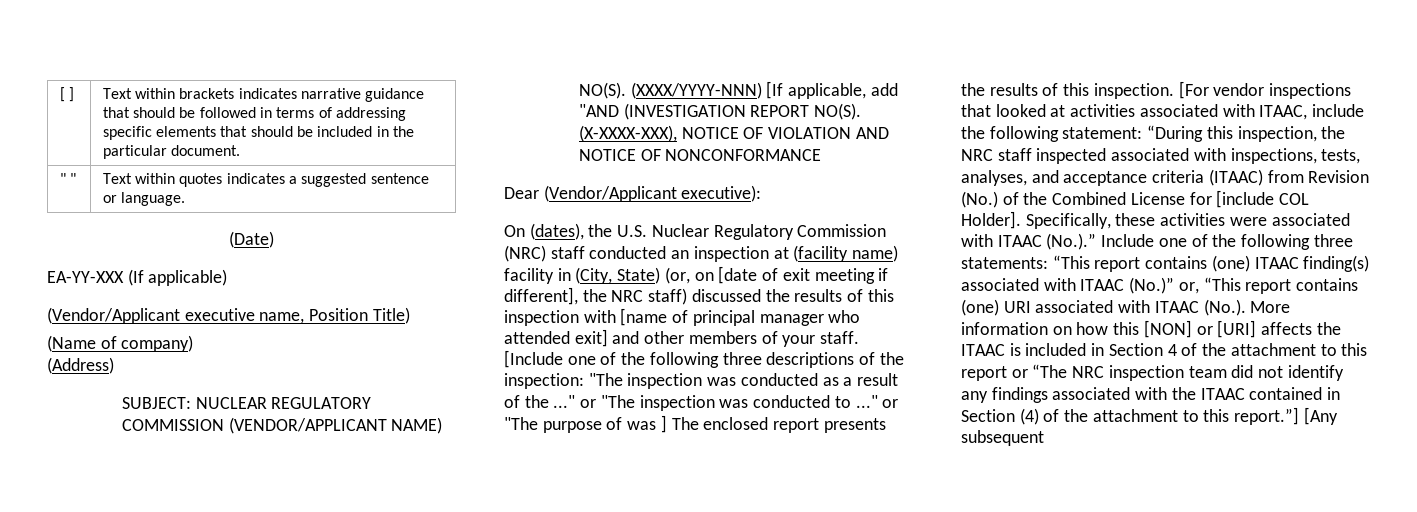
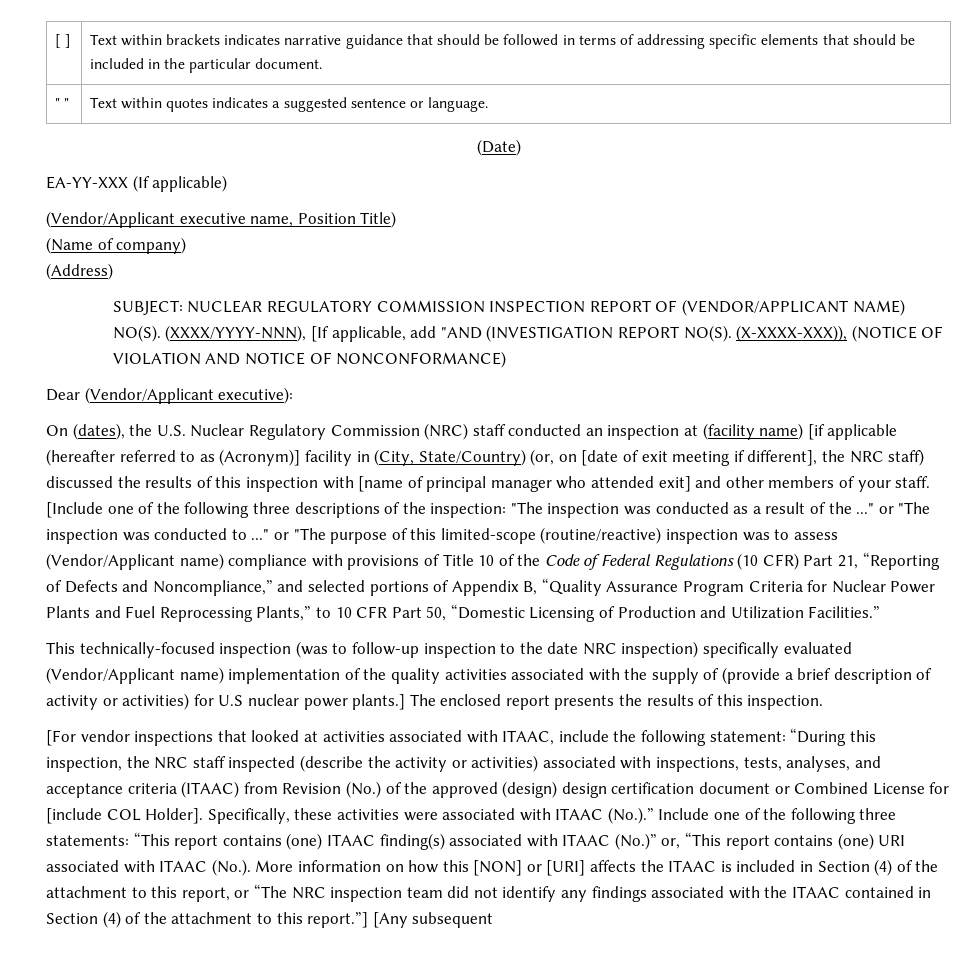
(224, 425) none -> [489,300,678,313] INSPECTION REPORT OF
[630,82,762,99] (XXXX/YYYY-NNN) -> [165,325,307,342] (XXXX/YYYY-NNN),
[578,125,739,142] (X-XXXX-XXX), NOTICE -> [736,325,917,342] (X-XXXX-XXX)), (NOTICE
[665,149,822,161] NONCONFORMANCE -> [336,351,507,368] NONCONFORMANCE)
(899, 253) none -> [807,424,898,440] [46,449,301,466] [if applicable (hereafter referred to as (Acronym)]
[617,267,661,284] State) -> [418,449,526,466] State/Country)
[627,415,667,433] was ] -> [410,527,838,544] [46,552,940,570] [46,578,936,596] [46,604,881,622] [46,641,852,658] [46,667,933,684] [46,693,406,710] this limited-scope (routine/reactive) inspection was to assess (Vendor/Applicant name) compliance with provisions of Title 10 of the Code of Federal Regulations (10 CFR) Part 21, “Reporting of Defects and Noncompliance,” and selected portions of Appendix B, “Quality Assurance Program Criteria for Nuclear Power Plants and Fuel Reprocessing Plants,” to 10 CFR Part 50, “Domestic Licensing of Production and Utilization Facilities.” // This technically-focused inspection (was to follow-up inspection to the date NRC inspection) specifically evaluated (Vendor/Applicant name) implementation of the quality activities associated with the supply of (provide a brief description of activity or activities) for U.S nuclear power plants.]
(1174, 91) none -> (824, 702) //
(1107, 156) none -> [299,755,539,772] (describe the activity or activities)
(1048, 198) none -> [431,781,790,798] approved (design) design certification document or
[1167,343,1368,356] [961,366,1007,381] 4 of the attachment to this report -> [874,859,939,876] [46,886,230,902] (4) of the attachment to this report,

